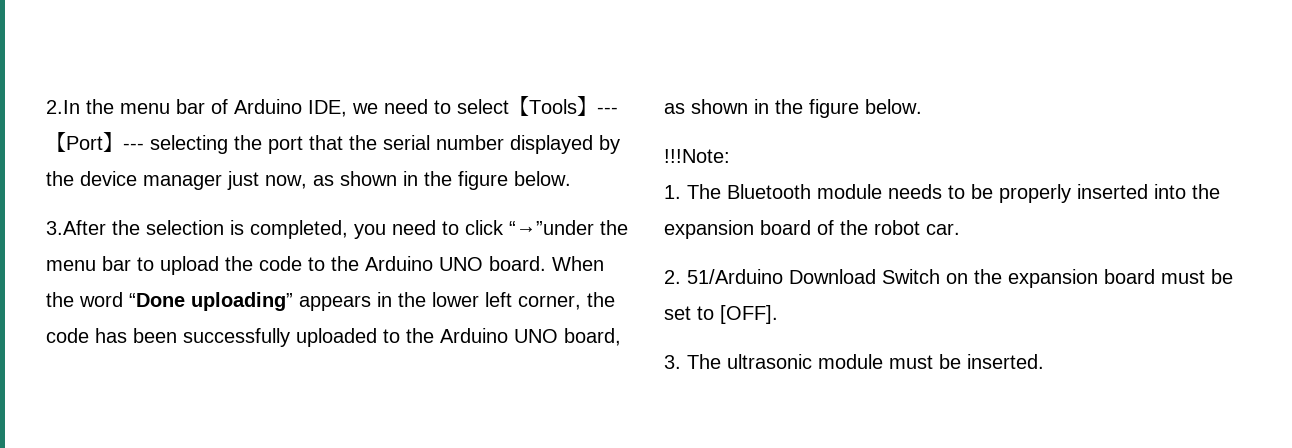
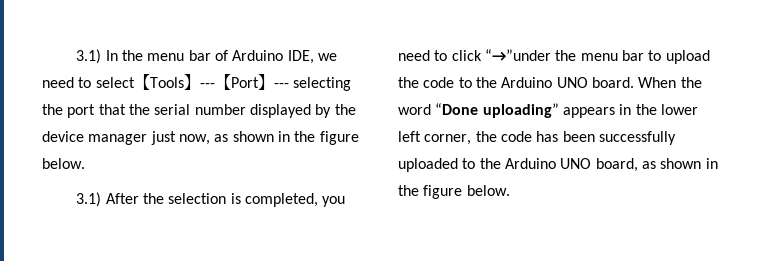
[46,100,80,114] 2.In -> [76,49,118,64] 3.1) In
[46,220,106,235] 3.After -> [76,192,139,207] 3.1) After
[664,149,730,163] [664,184,1220,203] [664,220,960,239] [664,269,1233,288] [664,305,778,324] [664,354,1044,369] // !!!Note: // 1. The Bluetooth module needs to be properly inserted into the expansion board of the robot car. // 2. 51/Arduino Download Switch on the expansion board must be set to [OFF]. // 3. The ultrasonic module must be inserted. -> (510, 190) none

